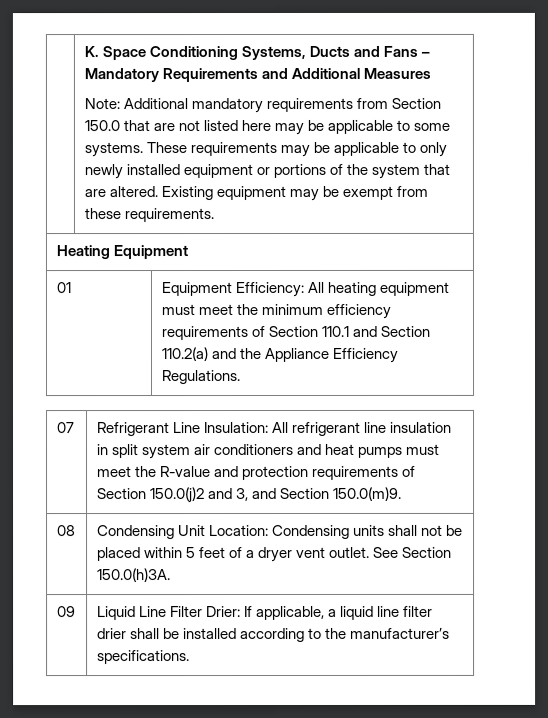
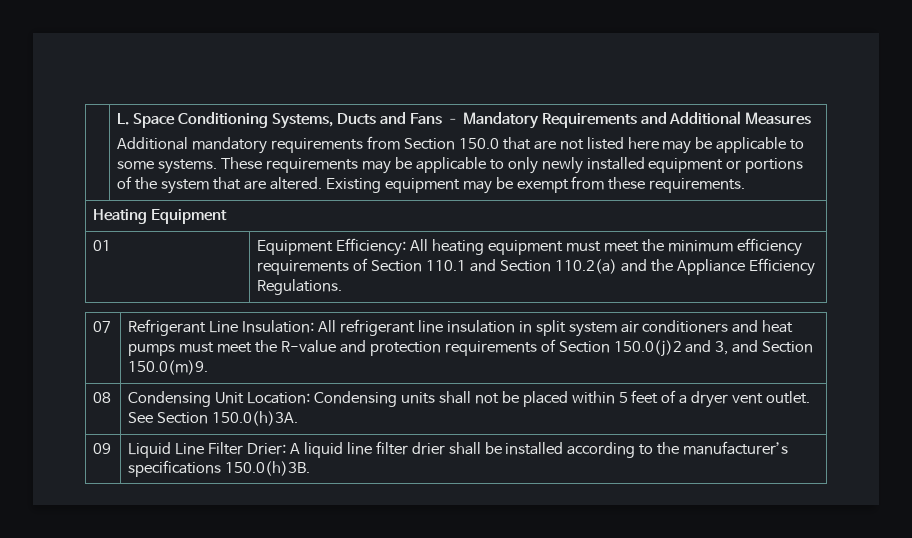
[83,46,99,58] | K. -> [117,113,130,125] | L.
[83,98,120,110] Note: -> (812, 118) none
[243,605,337,621] If applicable, a -> [290,443,301,454] A
[96,650,190,665] specifications. -> [128,460,311,477] specifications 150.0(h)3B.

